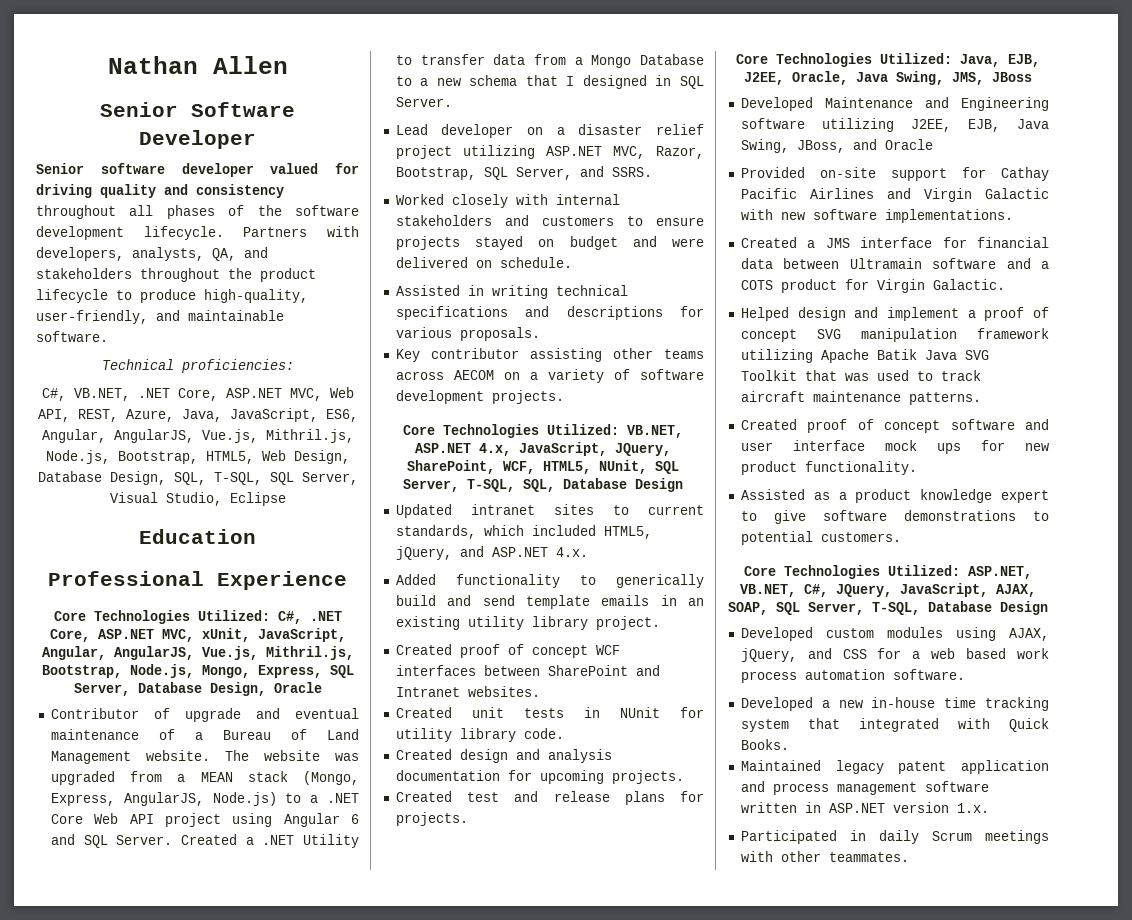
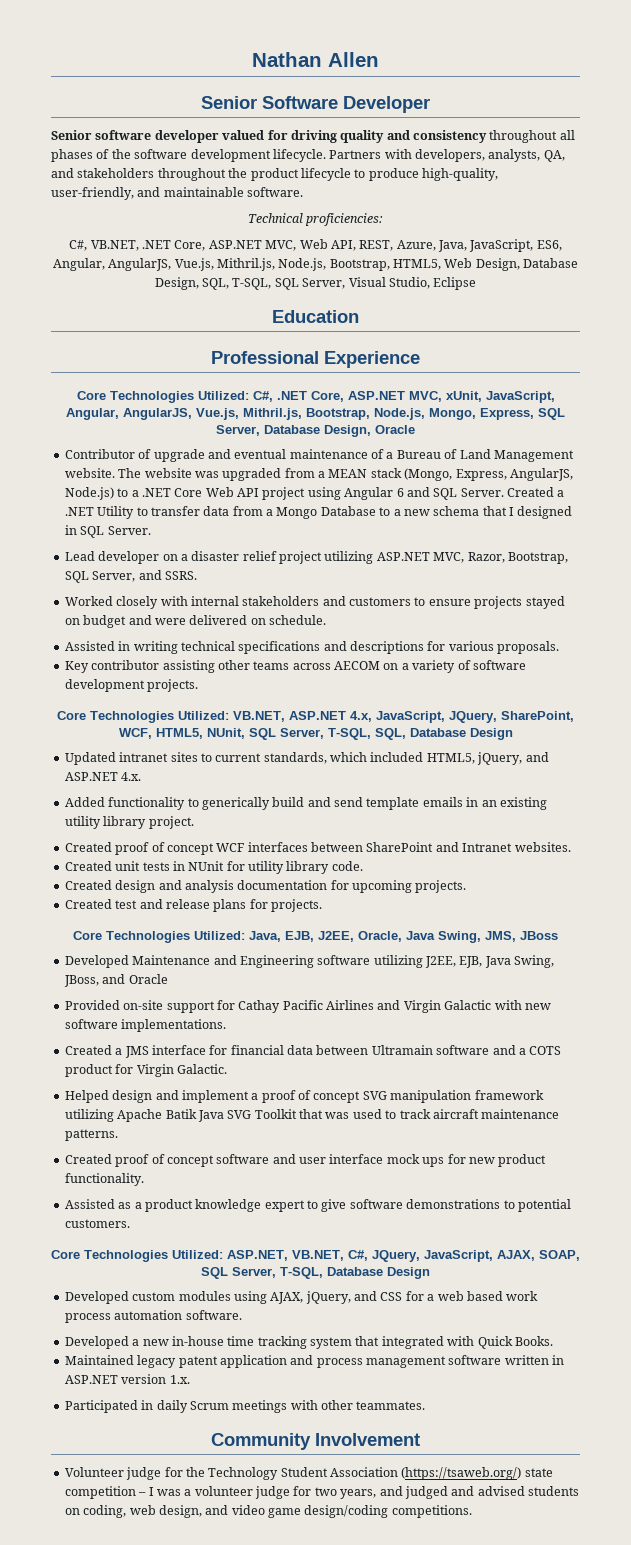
(909, 857) none -> [211,1433,420,1450] [64,1467,553,1480] [64,1486,579,1499] [64,1505,472,1518] // Community Involvement // Volunteer judge for the Technology Student Association (https://tsaweb.org/) state competition – I was a volunteer judge for two years, and judged and advised students on coding, web design, and video game design/coding competitions.

